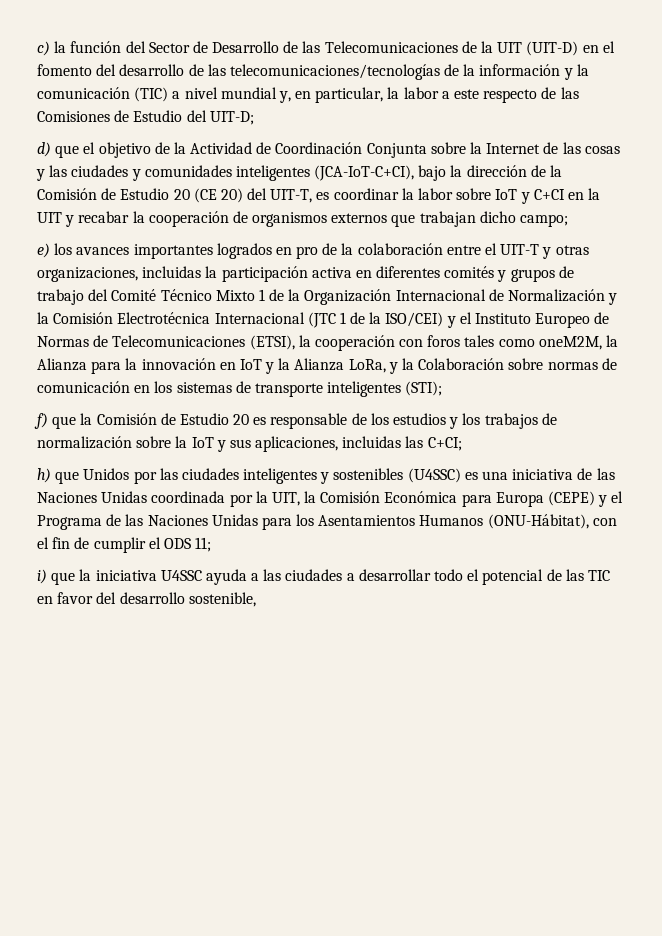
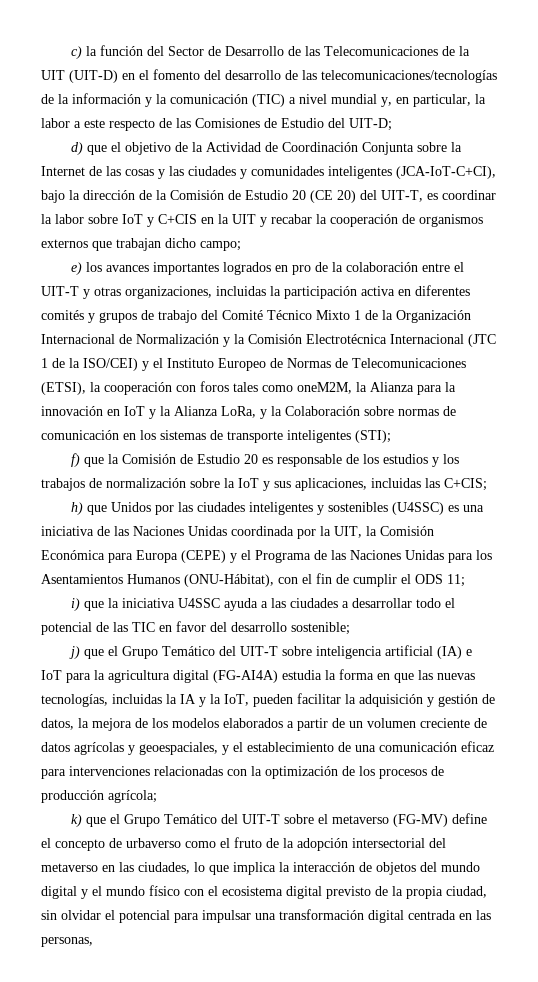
[533,189,565,200] C+CI -> [158,214,197,224] C+CIS
[427,437,462,451] C+CI; -> [444,478,487,491] C+CIS;
[188,592,256,607] sostenible, -> [291,622,350,635] [69,645,473,659] [41,669,475,683] [41,693,495,707] [41,718,487,731] [41,741,494,755] [41,766,444,779] [41,790,157,803] [71,813,488,827] [41,837,446,851] [41,862,480,875] [41,885,487,899] [41,909,491,923] [41,937,93,947] sostenible; // j) que el Grupo Temático del UIT-T sobre inteligencia artificial (IA) e IoT para la agricultura digital (FG-AI4A) estudia la forma en que las nuevas tecnologías, incluidas la IA y la IoT, pueden facilitar la adquisición y gestión de datos, la mejora de los modelos elaborados a partir de un volumen creciente de datos agrícolas y geoespaciales, y el establecimiento de una comunicación eficaz para intervenciones relacionadas con la optimización de los procesos de producción agrícola; // k) que el Grupo Temático del UIT-T sobre el metaverso (FG-MV) define el concepto de urbaverso como el fruto de la adopción intersectorial del metaverso en las ciudades, lo que implica la interacción de objetos del mundo digital y el mundo físico con el ecosistema digital previsto de la propia ciudad, sin olvidar el potencial para impulsar una transformación digital centrada en las personas,

